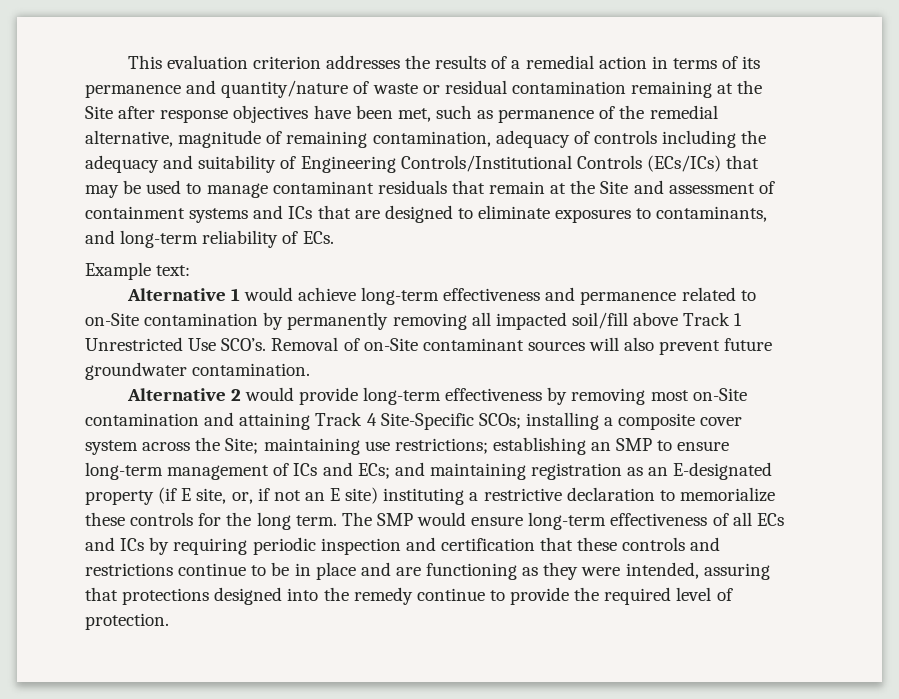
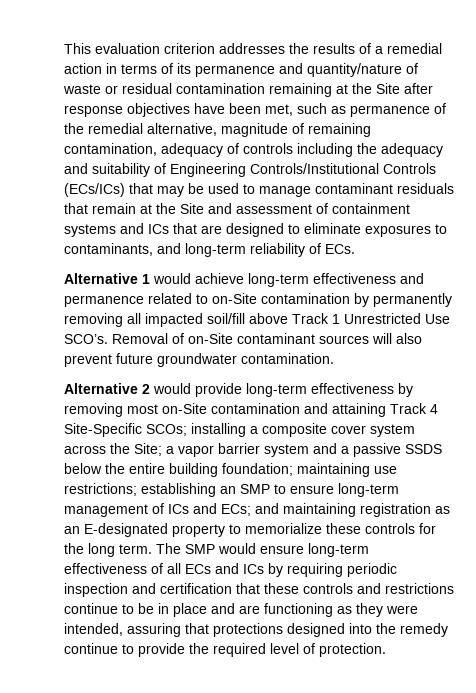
[85,262,191,280] // Example text: -> (355, 249) none
(259, 446) none -> [166,443,442,457] [64,463,293,477] a vapor barrier system and a passive SSDS below the entire building foundation;
[158,487,655,505] (if E site, or, if not an E site) instituting a restrictive declaration -> (225, 530) none

